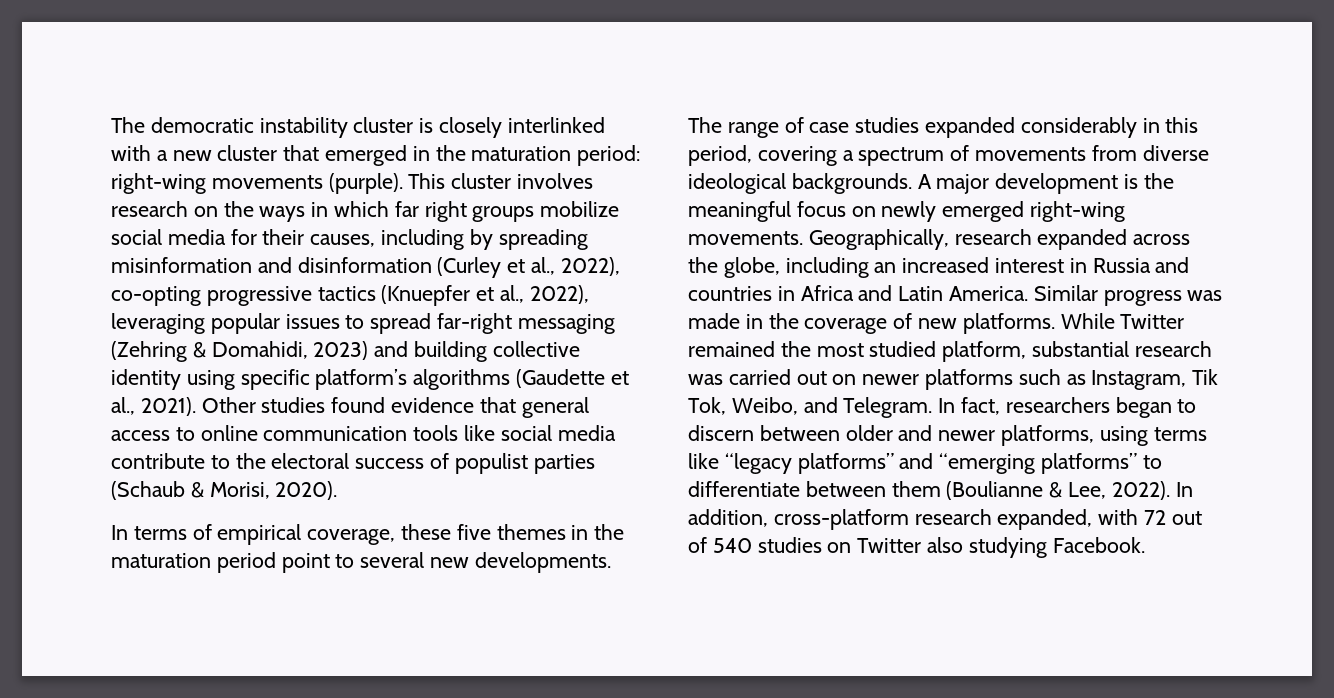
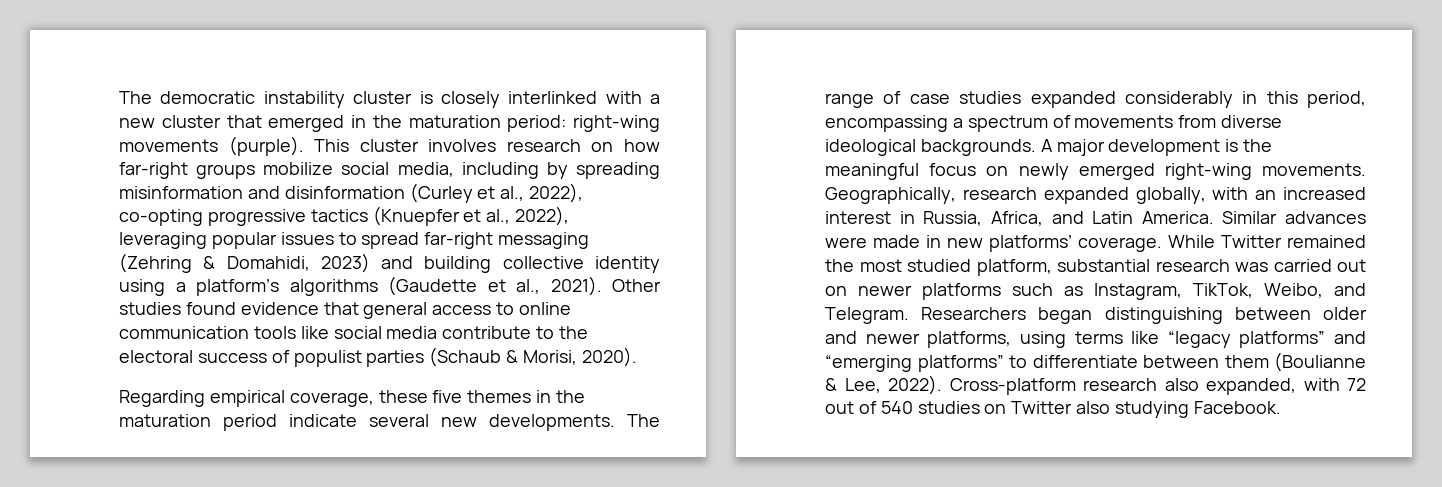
[223,201,620,222] [111,229,376,247] the ways in which far right groups mobilize social media for their causes, -> [624,139,660,152] [119,162,454,179] how far-right groups mobilize social media,
[240,369,310,390] specific -> [175,282,186,292] a
[111,524,212,540] In terms of -> [119,390,205,407] Regarding
[281,553,355,573] point to -> [289,414,357,427] indicate
[757,146,837,166] covering -> [825,115,948,132] encompassing
[1133,234,1191,245] [688,257,1190,278] [688,285,1223,306] [688,313,1055,334] across the globe, including an increased interest in Russia and countries in Africa and Latin America. Similar progress was made in the coverage of new platforms. -> [1135,187,1366,204] [825,211,1366,226] [825,235,1162,252] globally, with an increased interest in Russia, Africa, and Latin America. Similar advances were made in new platforms’ coverage.
[1192,369,1219,385] [688,397,726,415] Tik Tok, -> [1193,283,1253,298] TikTok,
[938,397,1197,418] [688,425,754,441] In fact, researchers began to discern -> [921,307,1223,324] Researchers began distinguishing
[1175,482,1193,497] [688,509,992,530] In addition, cross-platform research -> [949,378,1199,395] Cross-platform research also

